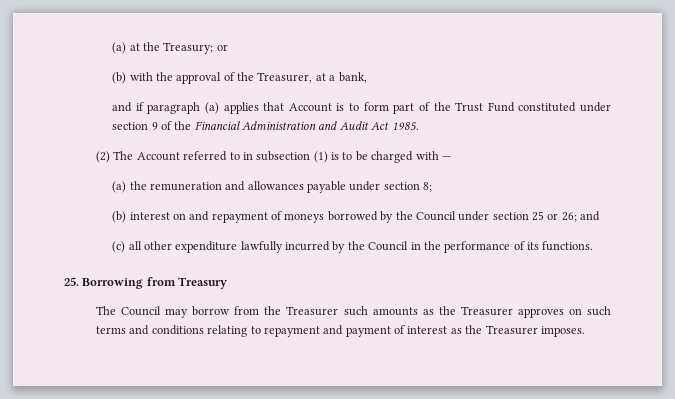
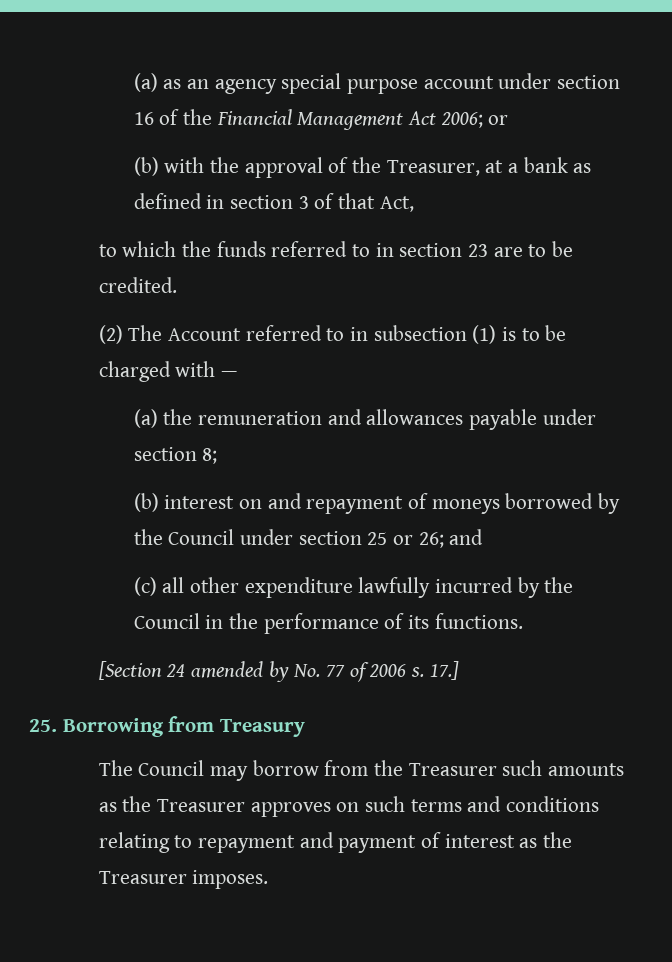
[112,42,214,54] (a) at the Treasury; -> [133,73,620,94] [133,109,483,130] (a) as an agency special purpose account under section 16 of the Financial Management Act 2006;
[338,72,367,83] [112,102,611,114] [112,121,419,131] bank, // and if paragraph (a) applies that Account is to form part of the Trust Fund constituted under section 9 of the Financial Administration and Audit Act 1985. -> [523,157,592,173] [133,193,414,212] [98,241,574,257] [98,277,177,293] bank as defined in section 3 of that Act, // to which the funds referred to in section 23 are to be credited.
(594, 246) none -> [98,661,459,682] // [Section 24 amended by No. 77 of 2006 s. 17.]

